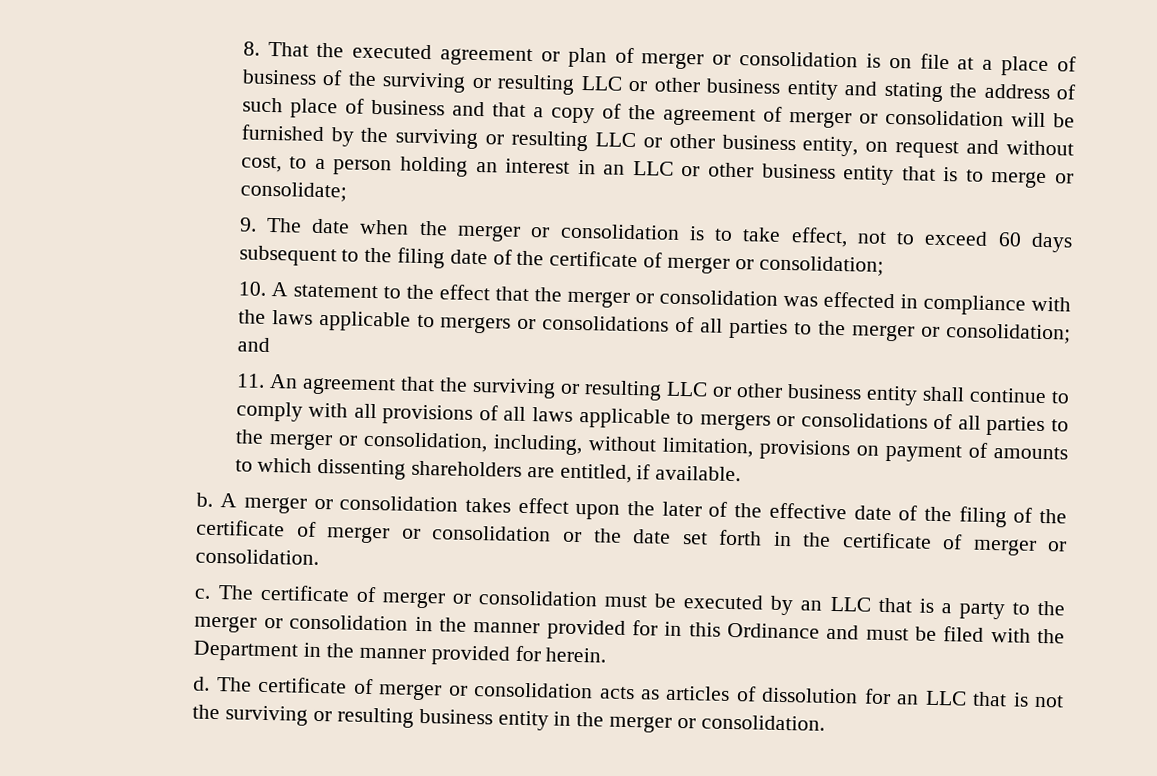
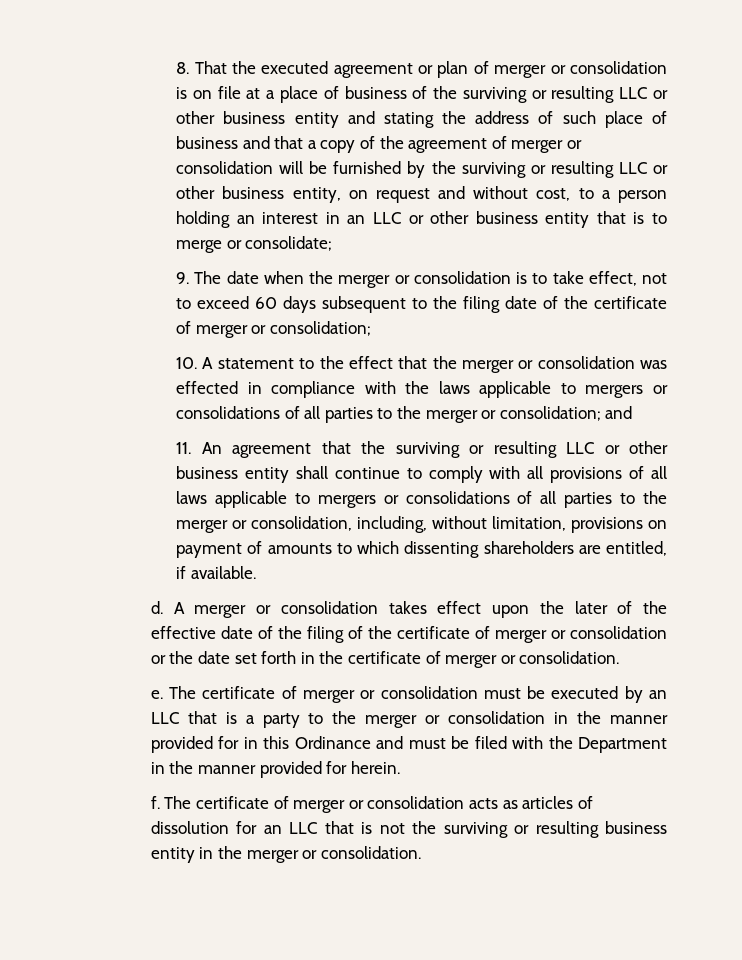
[196,492,214,507] b. -> [150,601,163,614] d.
[194,588,212,599] c. -> [150,690,163,699] e.
[193,676,211,691] d. -> [150,796,160,809] f.

